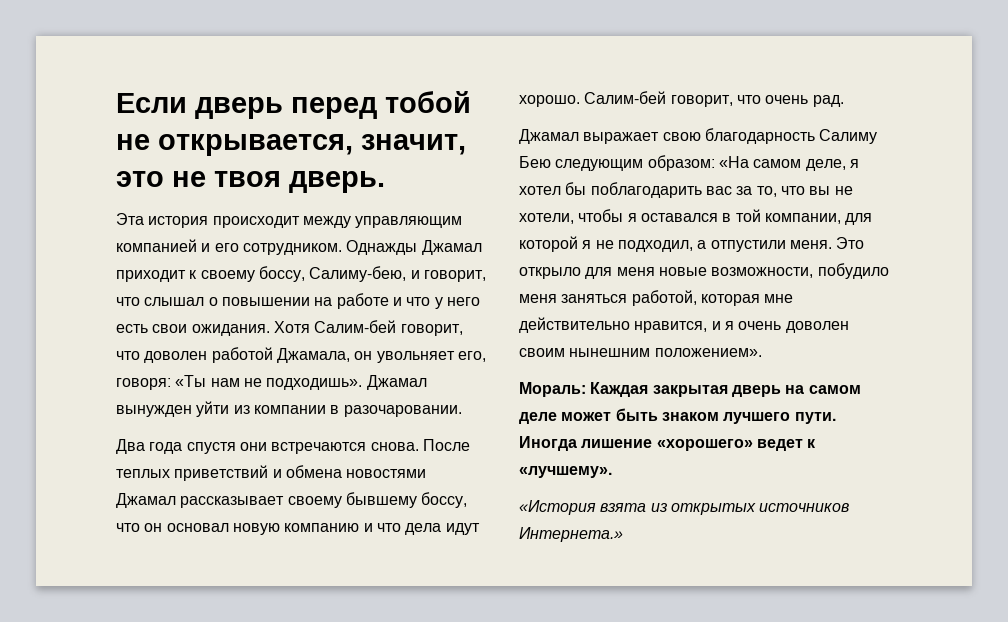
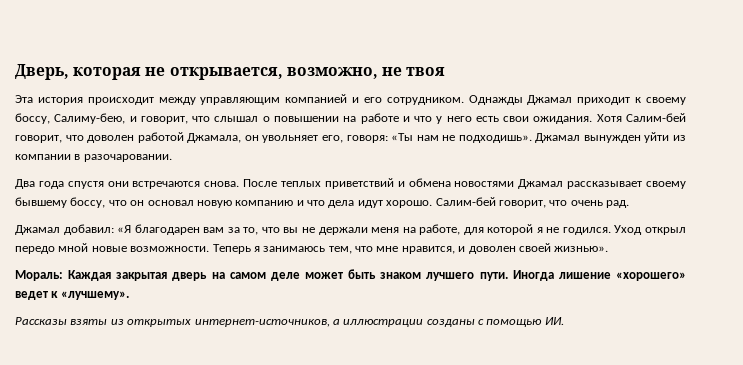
[116,91,471,119] [116,134,466,156] [116,171,164,187] Если дверь перед тобой не открывается, значит, это -> [15,64,378,80] Дверь, которая не открывается, возможно,
[289,171,385,193] дверь. -> (446, 71) none
[583,128,878,144] [519,155,859,171] [519,182,732,198] выражает свою благодарность Салиму Бею следующим образом: «На самом деле, я хотел бы поблагодарить вас -> [63,224,225,235] добавил: «Я благодарен вам
[519,209,873,225] [519,236,865,252] [519,263,889,279] [519,290,794,306] [519,317,849,333] [519,348,762,357] хотели, чтобы я оставался в той компании, для которой я не подходил, а отпустили меня. Это открыло для меня новые возможности, побудило меня заняться работой, которая мне действительно нравится, и я очень доволен своим нынешним положением». -> [318,224,686,235] [15,243,609,254] держали меня на работе, для которой я не годился. Уход открыл передо мной новые возможности. Теперь я занимаюсь тем, что мне нравится, и доволен своей жизнью».
[519,500,850,515] [519,527,623,542] «История взята из открытых источников Интернета.» -> [15,317,564,327] Рассказы взяты из открытых интернет-источников, а иллюстрации созданы с помощью ИИ.

